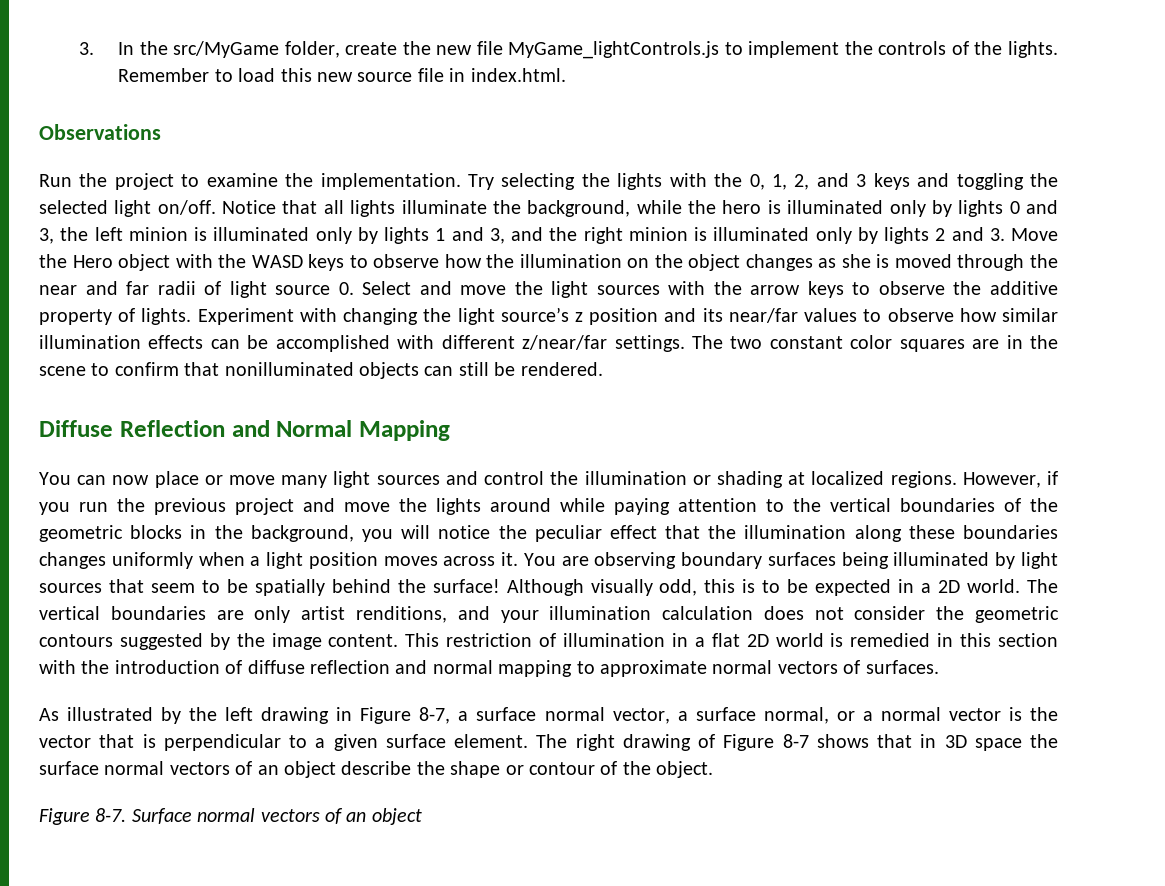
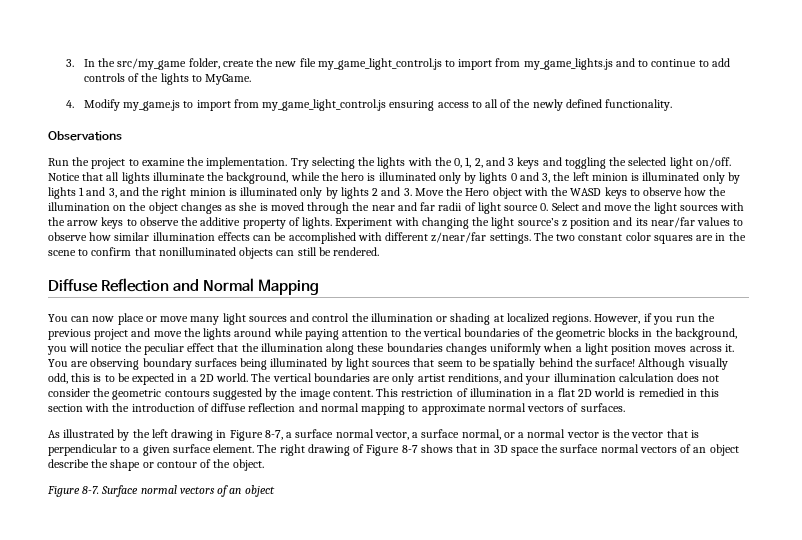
[173,41,280,58] src/MyGame -> [117,58,187,70] src/my_game
[508,41,1058,59] [118,68,566,82] MyGame_lightControls.js to implement the controls of the lights. Remember to load this new source file in index.html. -> [317,58,730,70] [83,73,252,85] [65,99,673,111] my_game_light_control.js to import from my_game_lights.js and to continue to add controls of the lights to MyGame. // 4. Modify my_game.js to import from my_game_light_control.js ensuring access to all of the newly defined functionality.

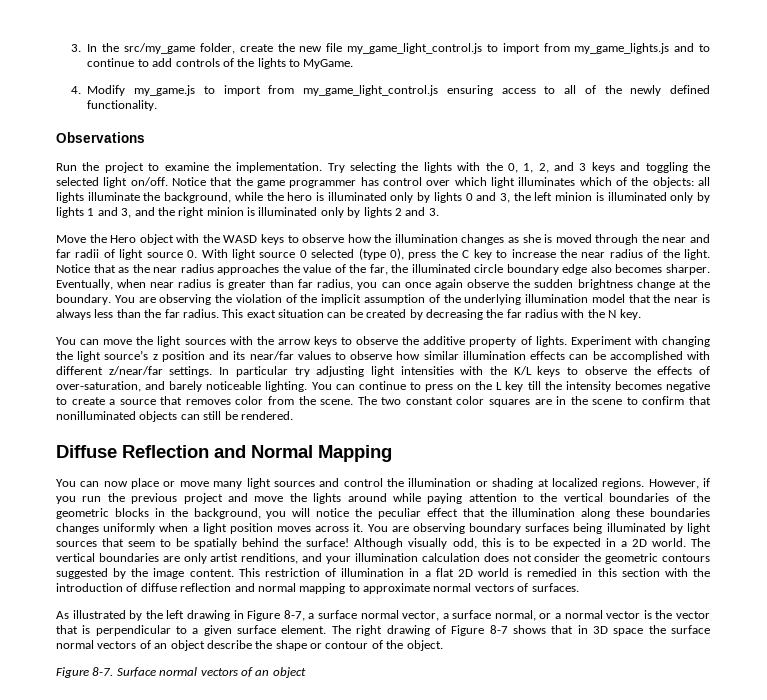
(104, 176) none -> [235,177,694,188] the game programmer has control over which light illuminates which of the objects:
(412, 192) none -> (439, 212) //
[113,202,178,214] on the object -> (458, 238) none
[551,202,601,211] Select and -> [201,248,710,260] [56,264,710,275] [56,279,710,290] [56,294,711,305] [56,309,641,320] [56,337,100,345] With light source 0 selected (type 0), press the C key to increase the near radius of the light. Notice that as the near radius approaches the value of the far, the illuminated circle boundary edge also becomes sharper. Eventually, when near radius is greater than far radius, you can once again observe the sudden brightness change at the boundary. You are observing the violation of the implicit assumption of the underlying illumination model that the near is always less than the far radius. This exact situation can be created by decreasing the far radius with the N key. // You can
(531, 238) none -> [219,366,710,377] [56,381,710,392] [56,396,354,405] In particular try adjusting light intensities with the K/L keys to observe the effects of over-saturation, and barely noticeable lighting. You can continue to press on the L key till the intensity becomes negative to create a source that removes color from the scene.

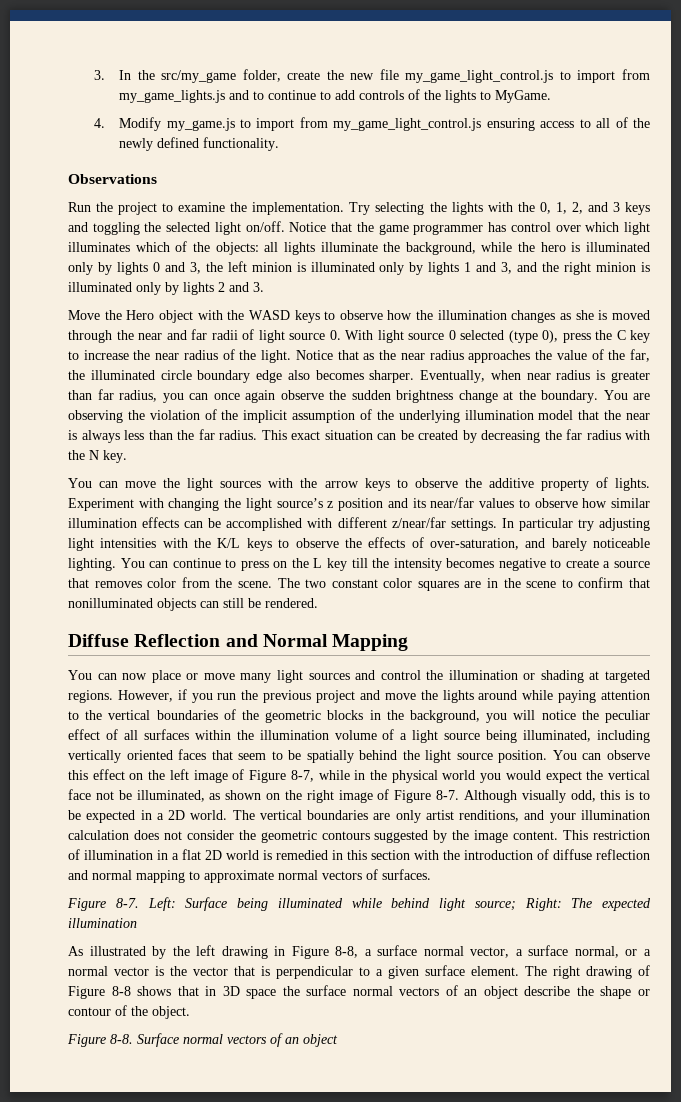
[551,478,598,487] localized -> [605,670,650,683] targeted
[462,508,710,519] [56,523,711,534] [56,541,97,547] that the illumination along these boundaries changes uniformly when a light position moves across it. You are observing boundary surfaces being illuminated by light sources -> [105,729,651,743] [68,749,207,763] of all surfaces within the illumination volume of a light source being illuminated, including vertically oriented faces
[306,538,350,547] surface! -> [425,750,651,763] [68,769,650,783] [68,789,459,803] light source position. You can observe this effect on the left image of Figure 8-7, while in the physical world you would expect the vertical face not be illuminated, as shown on the right image of Figure 8-7.
(579, 587) none -> [67,897,651,911] [68,918,137,928] // Figure 8-7. Left: Surface being illuminated while behind light source; Right: The expected illumination
[283,610,305,621] 8-7, -> [335,946,359,958] 8-8,
[489,625,508,634] 8-7 -> [111,986,131,996] 8-8
[92,667,114,676] 8-7. -> [110,1034,133,1044] 8-8.

